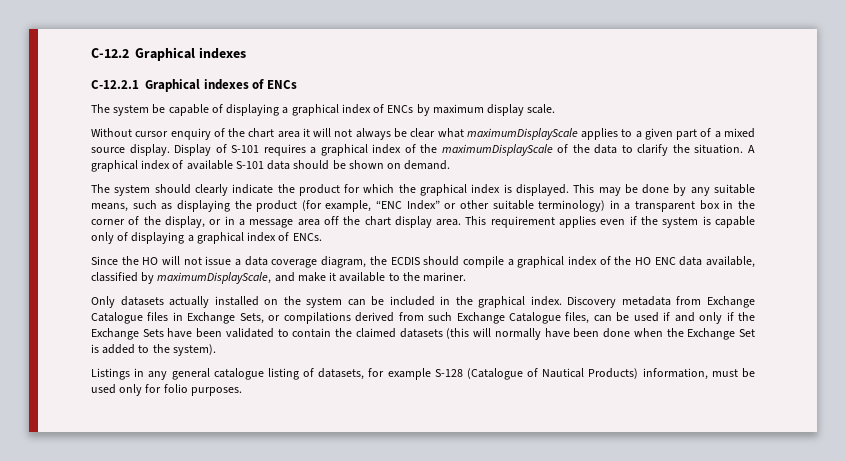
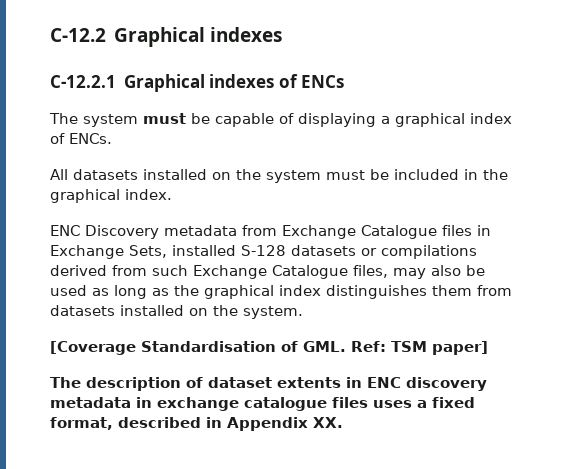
(150, 110) none -> [143,113,186,124] must
[387,104,556,116] [91,128,755,140] [91,144,755,156] [91,160,451,172] [91,184,755,196] [91,200,756,212] [91,216,756,228] [91,232,322,244] [91,256,755,268] [91,272,467,284] [91,296,210,308] ENCs by maximum display scale. // Without cursor enquiry of the chart area it will not always be clear what maximumDisplayScale applies to a given part of a mixed source display. Display of S-101 requires a graphical index of the maximumDisplayScale of the data to clarify the situation. A graphical index of available S-101 data should be shown on demand. // The system should clearly indicate the product for which the graphical index is displayed. This may be done by any suitable means, such as displaying the product (for example, “ENC Index” or other suitable terminology) in a transparent box in the corner of the display, or in a message area off the chart display area. This requirement applies even if the system is capable only of displaying a graphical index of ENCs. // Since the HO will not issue a data coverage diagram, the ECDIS should compile a graphical index of the HO ENC data available, classified by maximumDisplayScale, and make it available to the mariner. // Only datasets actually -> [69,133,112,144] [50,169,138,180] ENCs. // All datasets
[347,299,366,306] can -> [326,170,365,180] must
(562, 301) none -> [50,225,80,236] // ENC
(264, 318) none -> [172,245,356,256] installed S-128 datasets
[593,312,756,324] [91,328,755,340] [91,344,216,356] [91,368,755,380] [91,384,242,396] can be used if and only if the Exchange Sets have been validated to contain the claimed datasets (this will normally have been done when the Exchange Set is added to the system). // Listings in any general catalogue listing of datasets, for example S-128 (Catalogue of Nautical Products) information, must be used only for folio purposes. -> [393,265,485,279] [50,285,512,299] [50,305,303,319] [50,341,488,355] [50,377,487,391] [50,397,475,411] [50,417,343,431] may also be used as long as the graphical index distinguishes them from datasets installed on the system. // [Coverage Standardisation of GML. Ref: TSM paper] // The description of dataset extents in ENC discovery metadata in exchange catalogue files uses a fixed format, described in Appendix XX.

